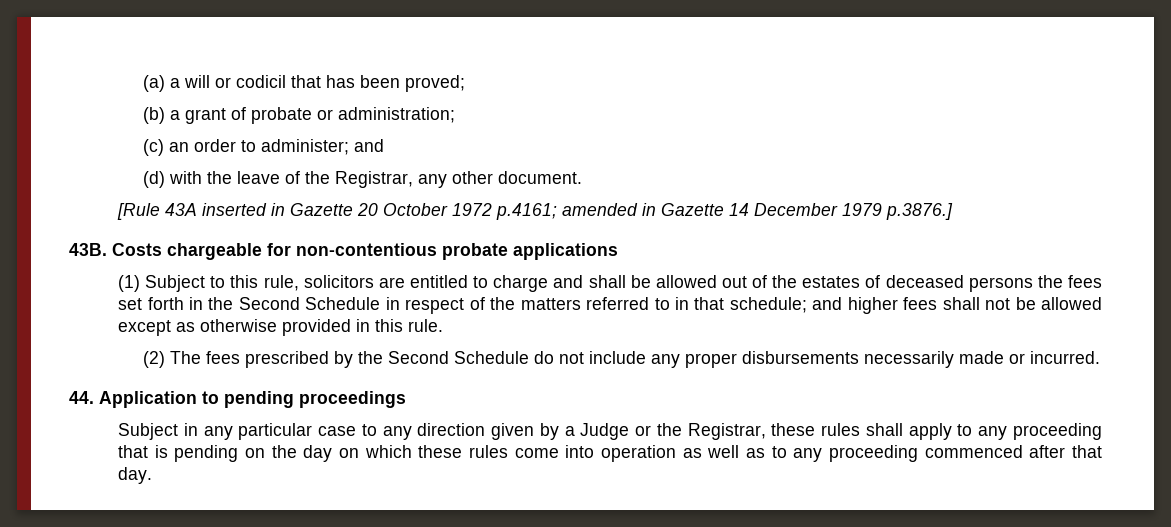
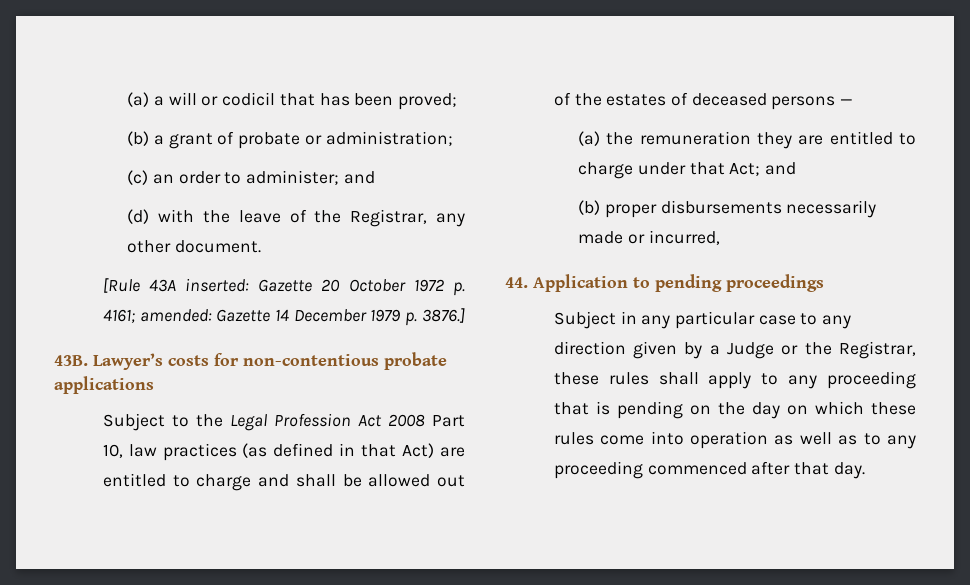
[202,203,286,216] inserted in -> [185,278,250,292] inserted:
[496,203,657,220] p.4161; amended in -> [453,282,466,296] [102,309,212,323] p. 4161; amended:
[886,203,954,220] p.3876.] -> [405,308,465,326] p. 3876.]
[112,243,262,260] Costs chargeable -> [93,353,209,370] Lawyer’s costs
[118,275,141,292] (1) -> (154, 385) none
[230,275,374,291] this rule, solicitors -> [195,413,465,431] [102,443,435,461] the Legal Profession Act 2008 Part 10, law practices (as defined in that Act)
[1037,275,1102,288] [118,297,1103,314] [118,319,444,336] [142,351,680,368] the fees set forth in the Second Schedule in respect of the matters referred to in that schedule; and higher fees shall not be allowed except as otherwise provided in this rule. // (2) The fees prescribed by the Second Schedule do not include any -> [840,99,854,105] [578,131,916,149] [578,162,797,179] [578,200,601,215] — // (a) the remuneration they are entitled to charge under that Act; and // (b)
[1029,351,1100,364] incurred. -> [648,230,720,245] incurred,

